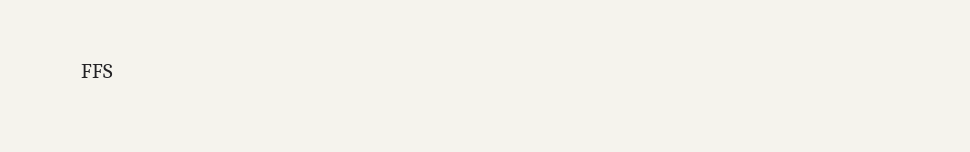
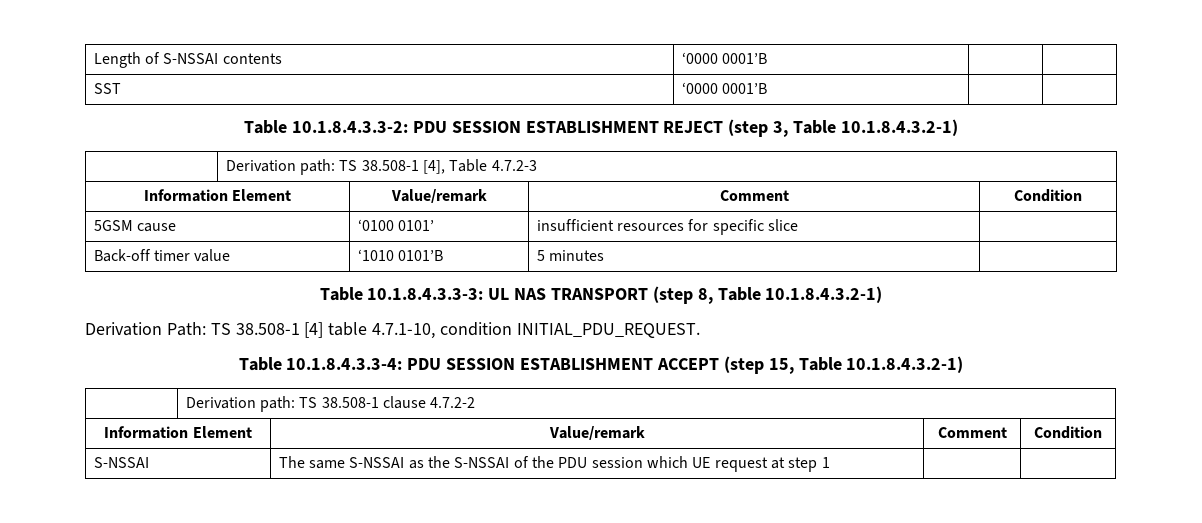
[81,64,113,78] FFS -> [93,52,282,68] [681,52,768,64] [93,83,121,94] [681,82,768,94] [244,119,958,137] [225,159,537,175] [143,189,292,202] [390,189,487,203] [719,190,789,201] [1014,189,1082,202] [93,220,177,232] [357,219,435,231] [536,219,798,235] [93,249,231,262] [357,249,444,261] [536,250,605,261] [319,286,883,304] [85,322,700,339] [238,356,964,374] [185,396,476,412] [104,426,252,439] [548,426,645,440] [937,427,1007,438] [1034,426,1102,439] [93,457,149,468] [278,456,830,472] Length of S-NSSAI contents | ‘0000 0001’B | | // SST | ‘0000 0001’B | | // Table 10.1.8.4.3.3-2: PDU SESSION ESTABLISHMENT REJECT (step 3, Table 10.1.8.4.3.2-1) // | Derivation path: TS 38.508-1 [4], Table 4.7.2-3 // Information Element | Value/remark | Comment | Condition // 5GSM cause | ‘0100 0101’ | insufficient resources for specific slice | // Back-off timer value | ‘1010 0101’B | 5 minutes | // Table 10.1.8.4.3.3-3: UL NAS TRANSPORT (step 8, Table 10.1.8.4.3.2-1) // Derivation Path: TS 38.508-1 [4] table 4.7.1-10, condition INITIAL_PDU_REQUEST. // Table 10.1.8.4.3.3-4: PDU SESSION ESTABLISHMENT ACCEPT (step 15, Table 10.1.8.4.3.2-1) // | Derivation path: TS 38.508-1 clause 4.7.2-2 // Information Element | Value/remark | Comment | Condition // S-NSSAI | The same S-NSSAI as the S-NSSAI of the PDU session which UE request at step 1 | |

